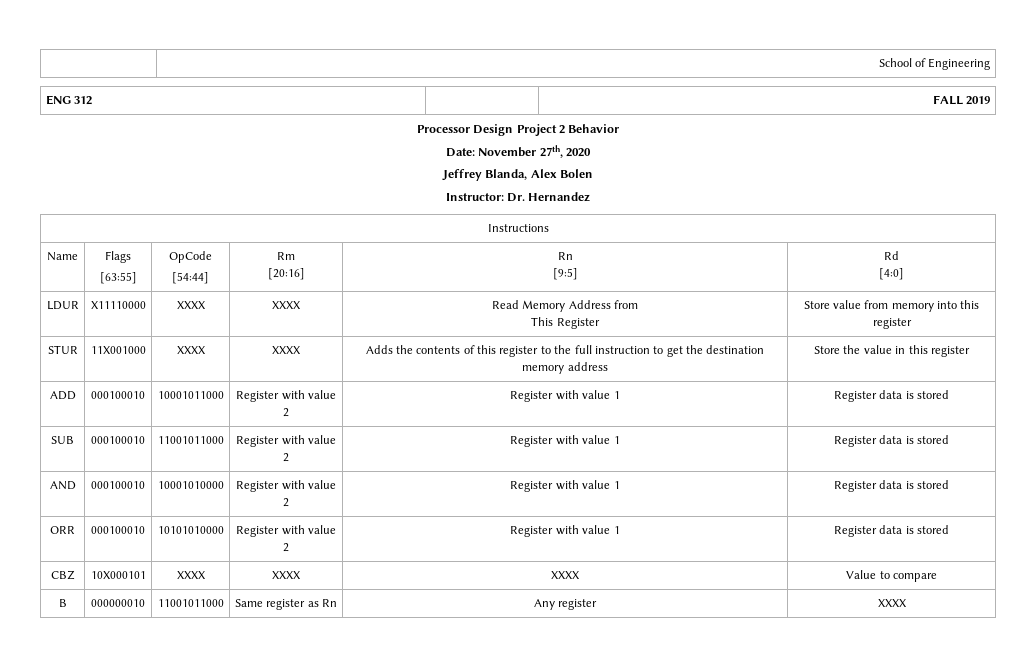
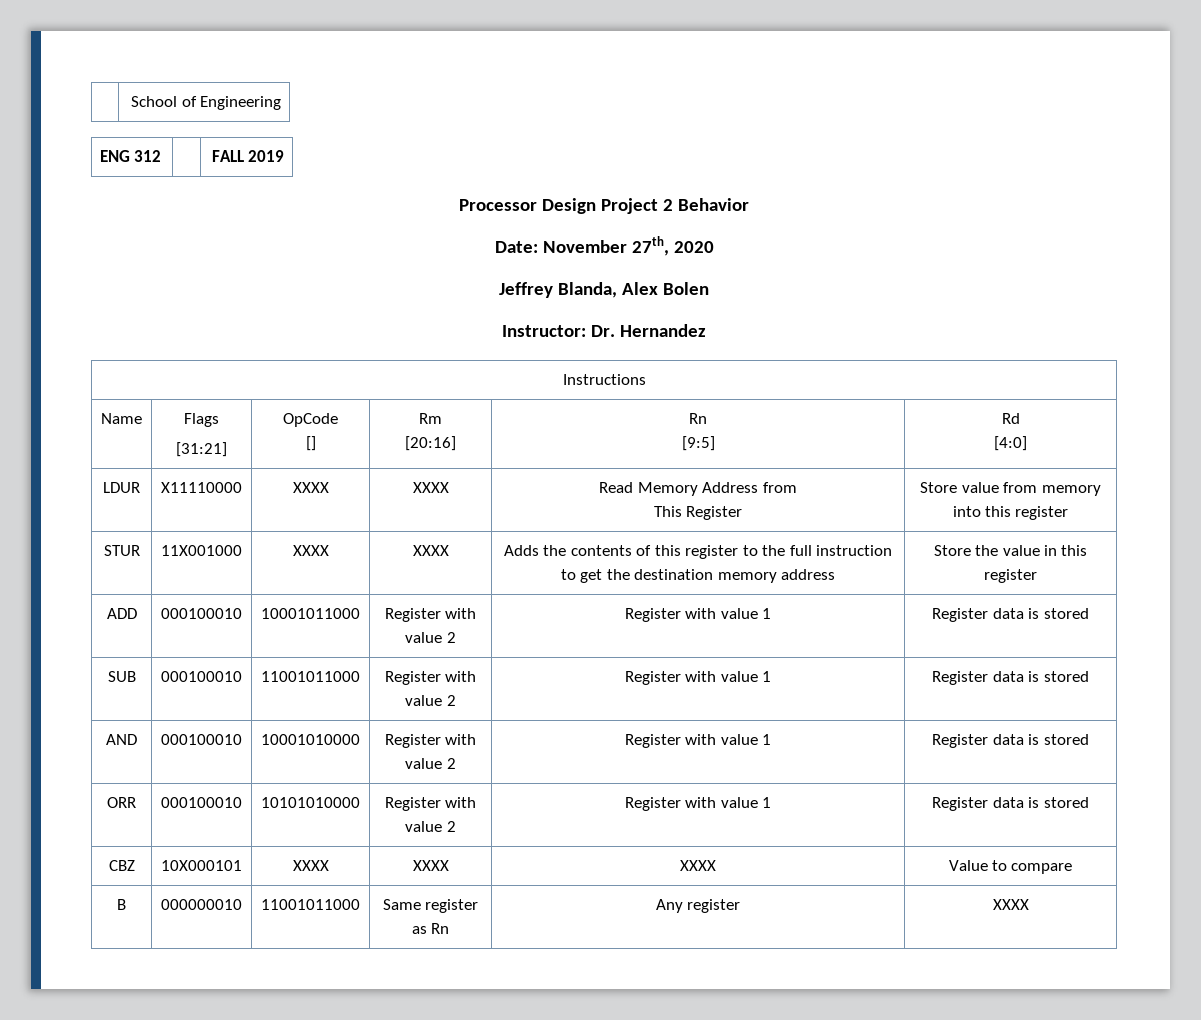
[99,272,137,284] [63:55] -> [176,442,227,457] [31:21]
[172,272,209,284] [54:44] -> [305,436,316,451] []

